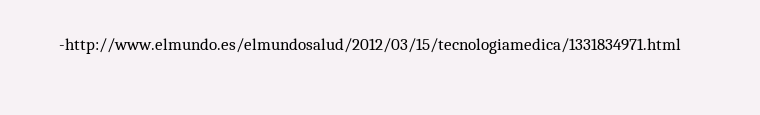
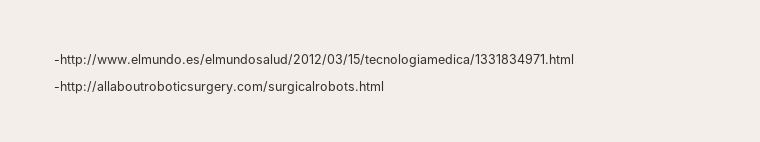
(681, 46) none -> [54,81,384,94] // -http://allaboutroboticsurgery.com/surgicalrobots.html

